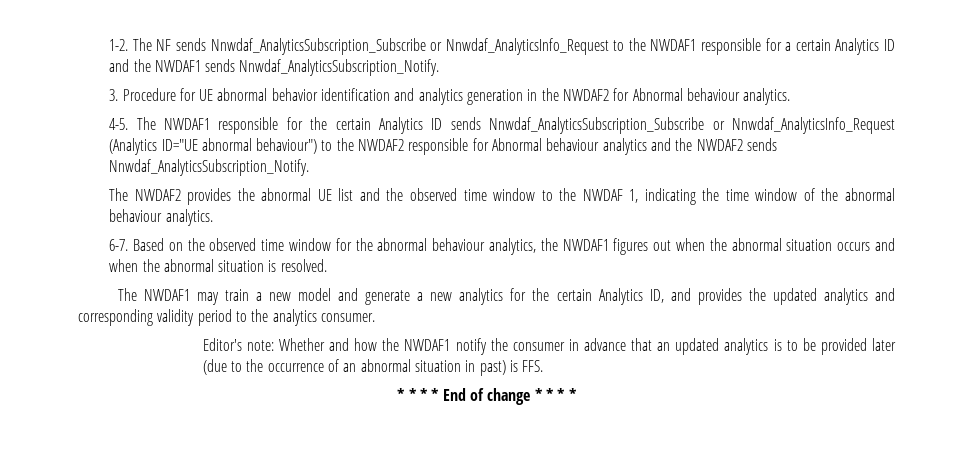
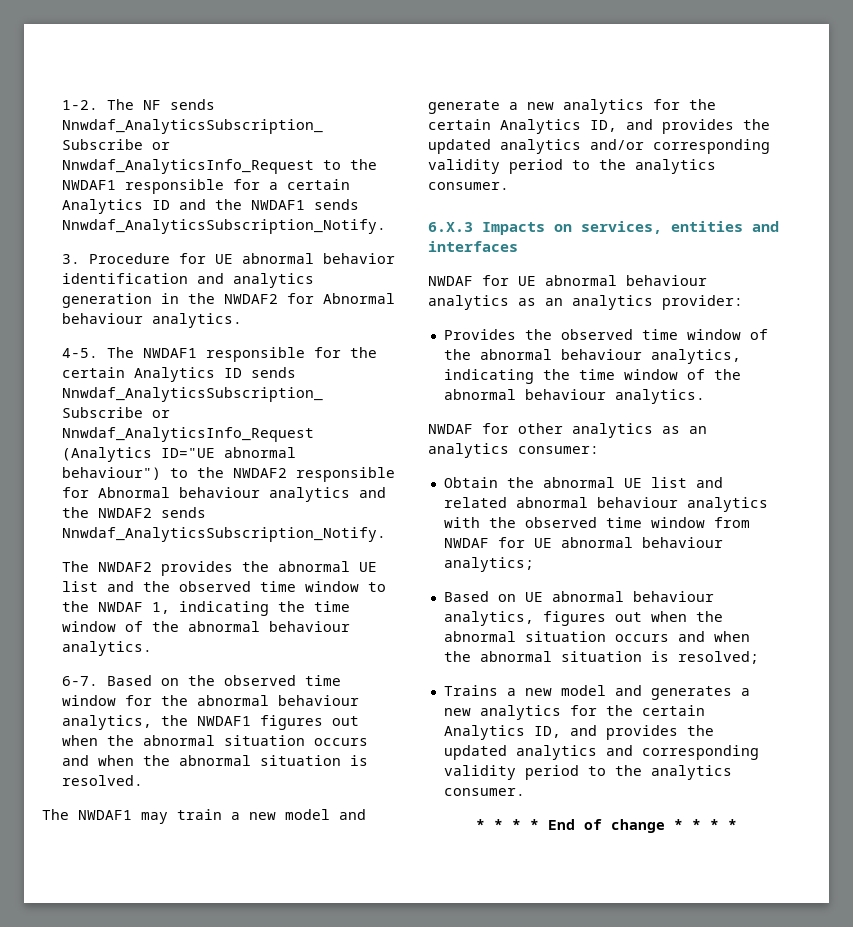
(868, 296) none -> [590,139,770,154] [428,159,716,174] [428,182,509,190] [428,221,779,235] [428,241,518,252] [428,275,707,286] [428,295,743,310] [443,329,768,340] [443,349,741,364] [443,369,741,384] [443,389,705,404] [428,423,707,438] [428,443,599,458] [443,477,723,488] [443,497,768,512] [443,517,750,528] [443,537,723,548] [443,557,534,572] [443,591,714,602] [443,611,723,626] [443,631,750,642] [443,651,759,664] [443,685,750,700] [443,705,705,720] [443,725,714,740] [443,745,597,760] and/or corresponding validity period to the analytics consumer. // 6.X.3 Impacts on services, entities and interfaces // NWDAF for UE abnormal behaviour analytics as an analytics provider: // Provides the observed time window of the abnormal behaviour analytics, indicating the time window of the abnormal behaviour analytics. // NWDAF for other analytics as an analytics consumer: // Obtain the abnormal UE list and related abnormal behaviour analytics with the observed time window from NWDAF for UE abnormal behaviour analytics; // Based on UE abnormal behaviour analytics, figures out when the abnormal situation occurs and when the abnormal situation is resolved; // Trains a new model and generates a new analytics for the certain Analytics ID, and provides the updated analytics
[202,338,896,355] [202,359,544,376] // Editor's note: Whether and how the NWDAF1 notify the consumer in advance that an updated analytics is to be provided later (due to the occurrence of an abnormal situation in past) is FFS. -> (525, 792) none

